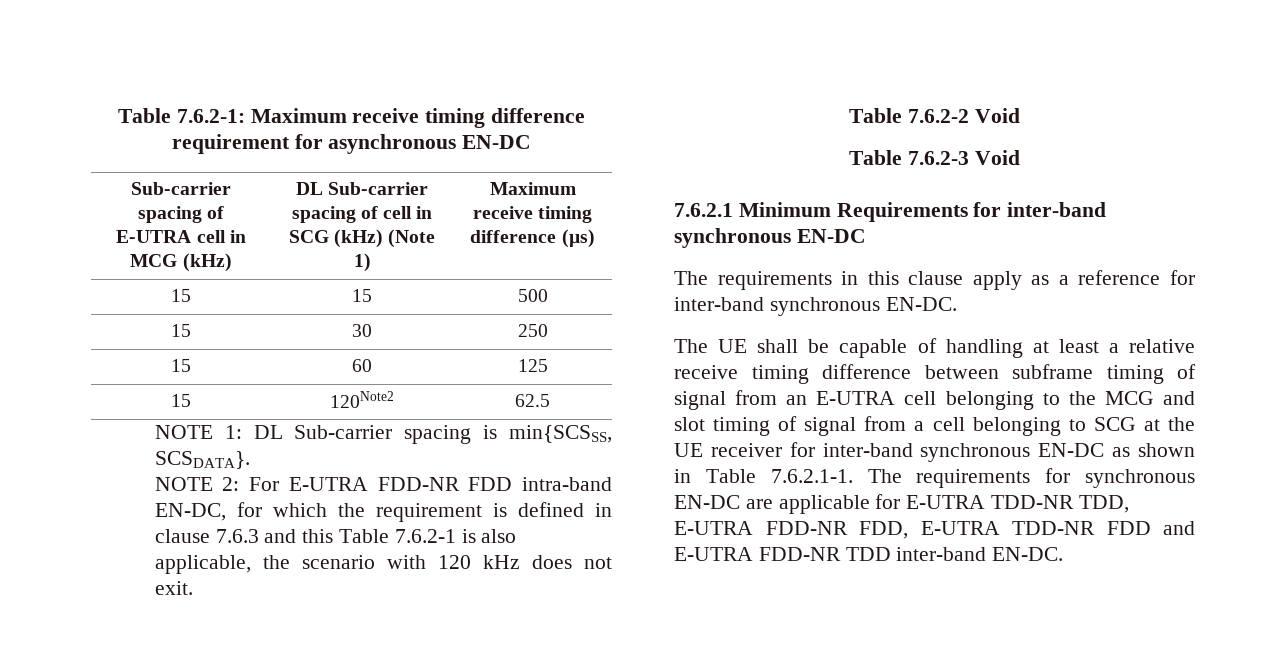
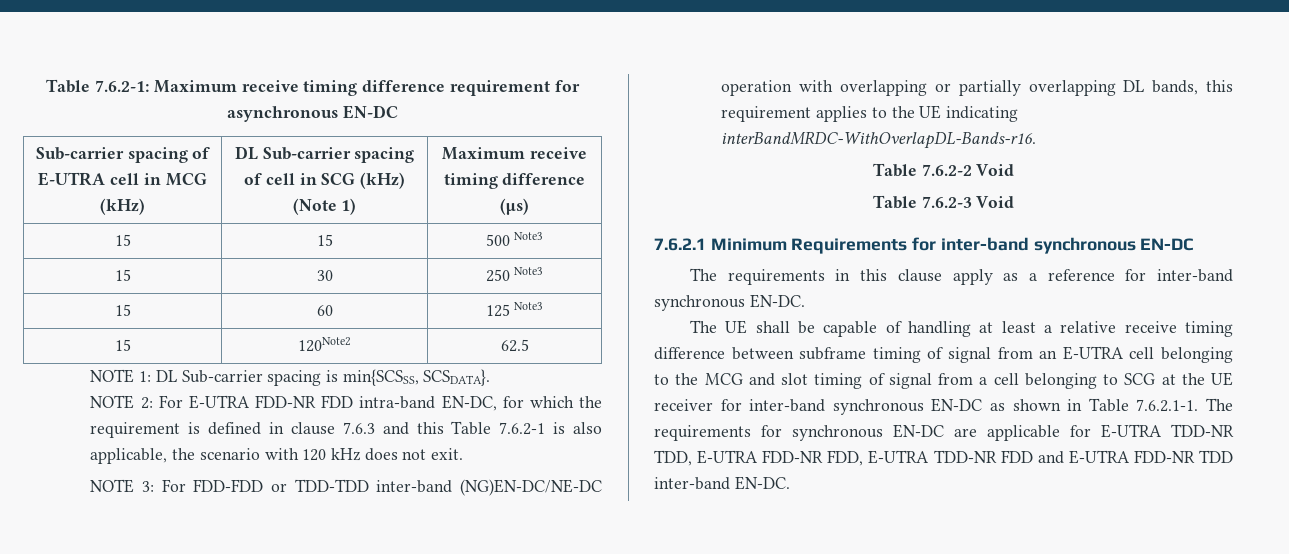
(548, 295) none -> [514,232,544,240] Note3
(548, 330) none -> [514,267,544,275] Note3
(548, 365) none -> [514,302,544,310] Note3
(193, 588) none -> [90,479,602,496] [721,80,1233,96] [721,105,1018,122] [721,131,1037,149] // NOTE 3: For FDD-FDD or TDD-TDD inter-band (NG)EN-DC/NE-DC operation with overlapping or partially overlapping DL bands, this requirement applies to the UE indicating interBandMRDC-WithOverlapDL-Bands-r16.

